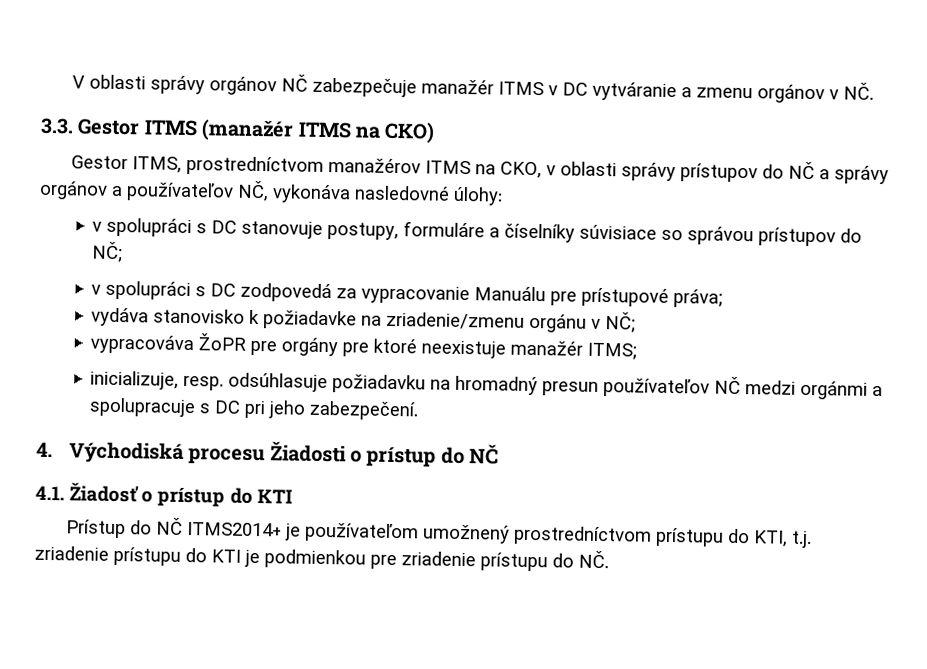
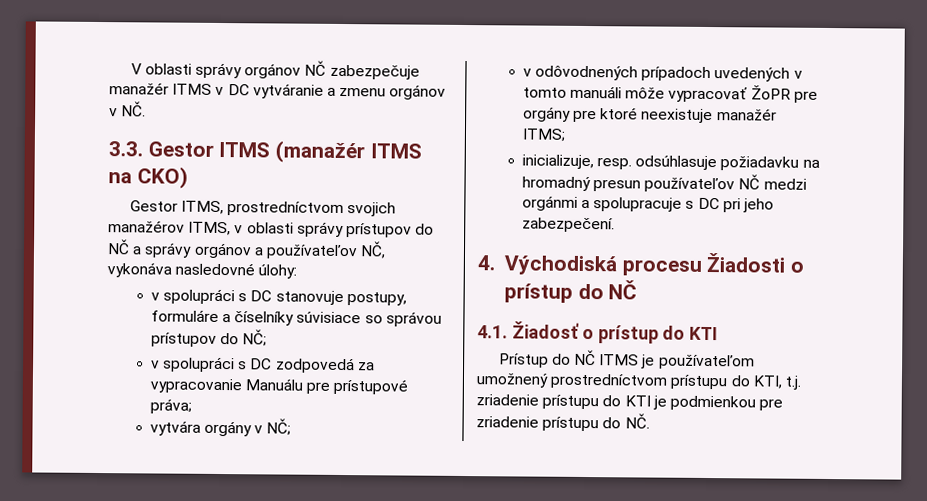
[328,158,543,179] manažérov ITMS na CKO, -> [347,202,397,217] [108,220,232,236] svojich manažérov ITMS,
[91,307,637,333] [90,334,195,355] vydáva stanovisko k požiadavke na zriadenie/zmenu orgánu v NČ; // vypracováva -> [149,418,292,437] [522,65,803,82] [522,85,749,103] vytvára orgány v NČ; // v odôvodnených prípadoch uvedených v tomto manuáli môže vypracovať
[187,522,283,537] ITMS2014+ -> [599,354,640,366] ITMS

